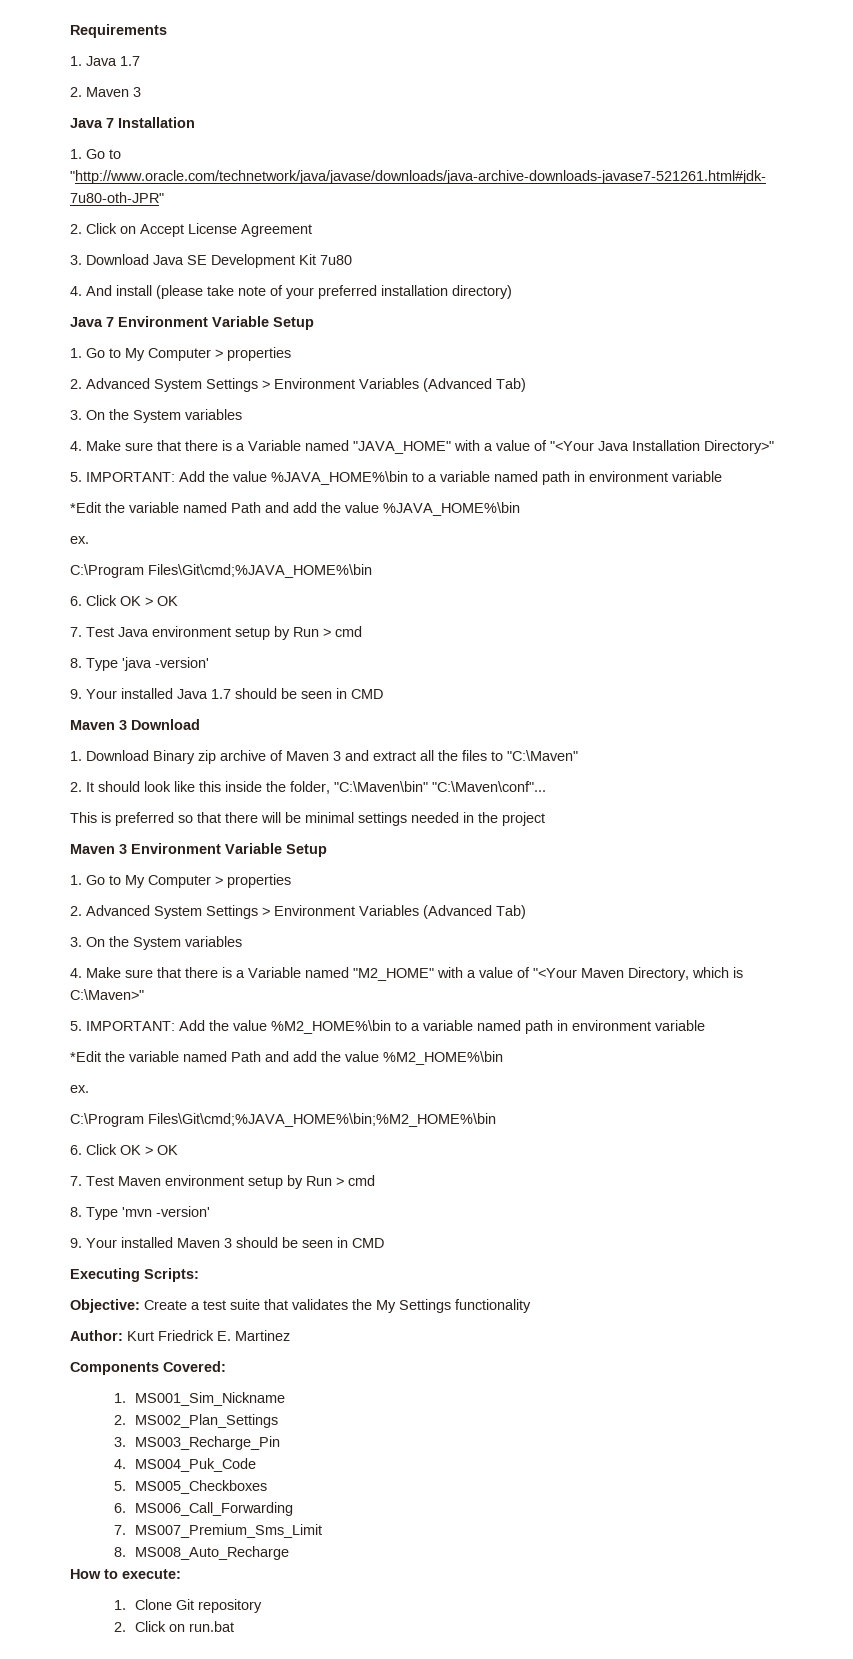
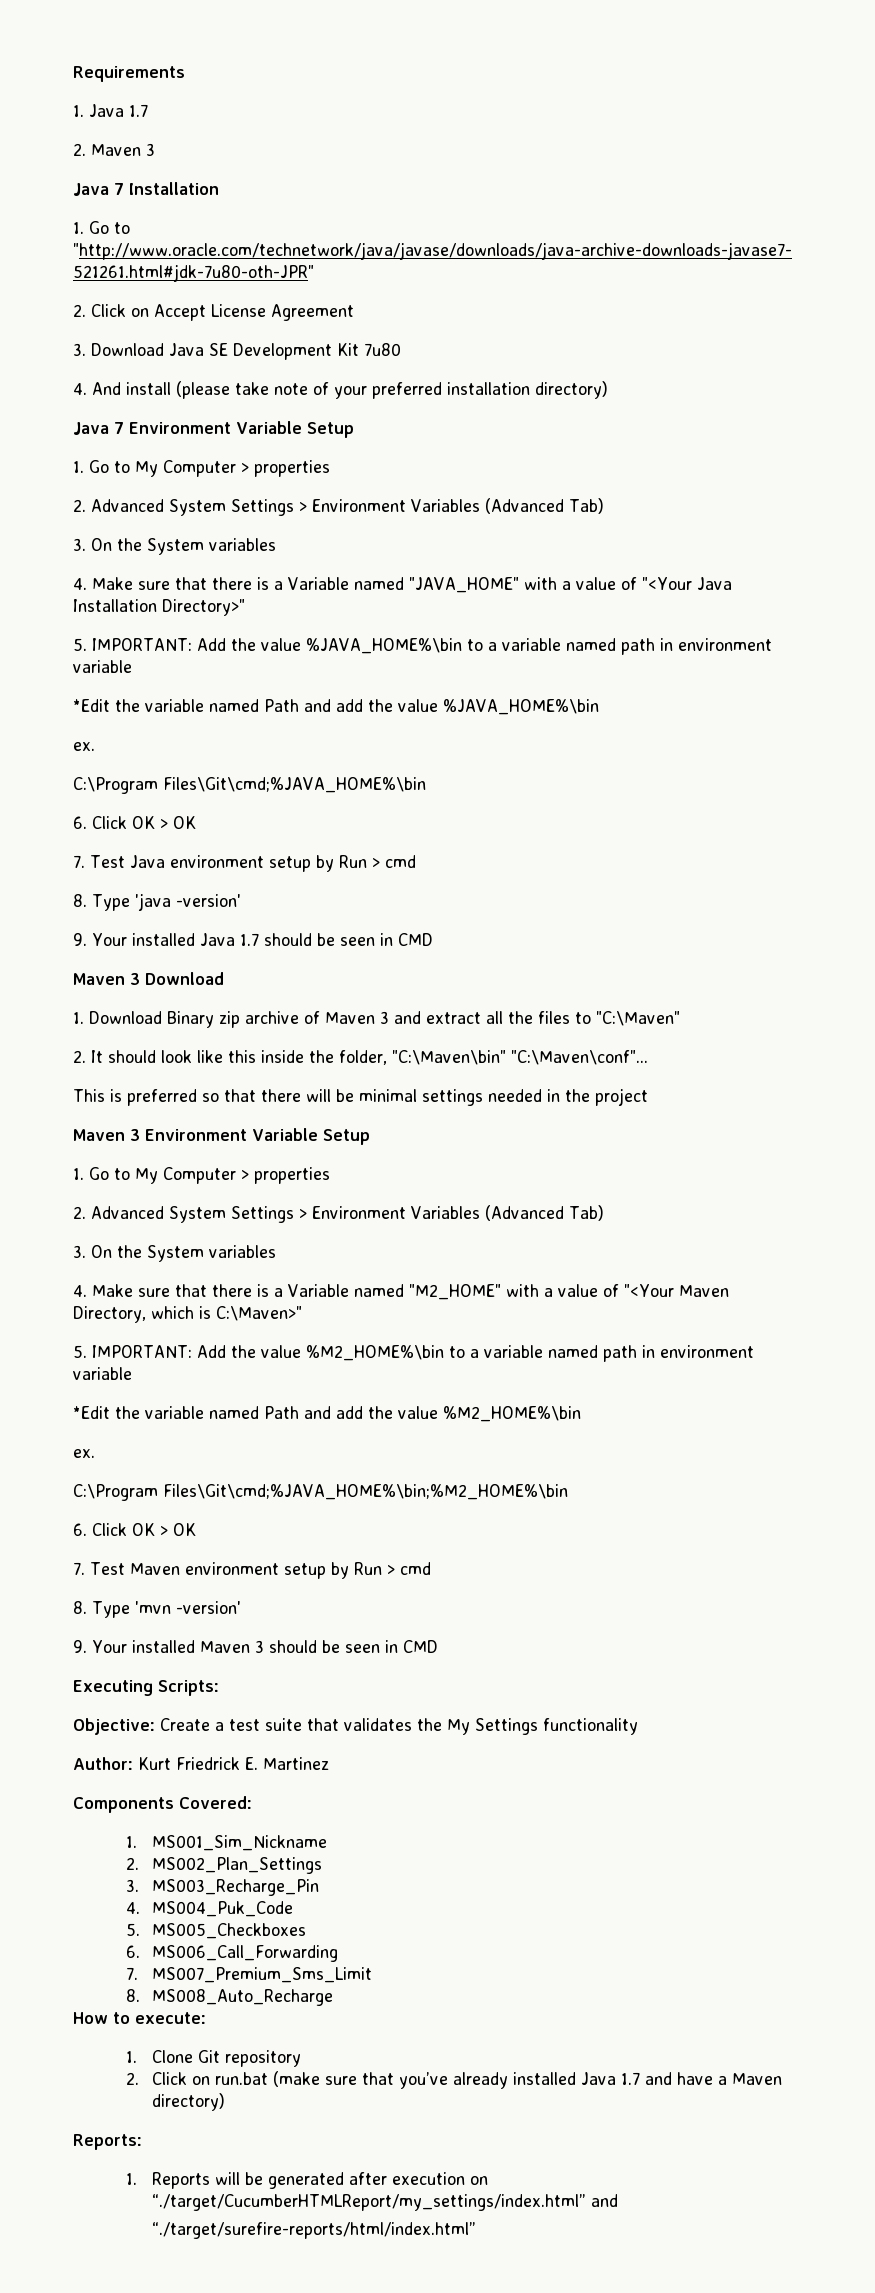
(235, 1626) none -> [273,2071,783,2089] [152,2093,226,2111] [73,2134,142,2150] [125,2172,489,2189] [152,2194,619,2211] [152,2222,477,2239] (make sure that you’ve already installed Java 1.7 and have a Maven directory) // Reports: // 1. Reports will be generated after execution on “./target/CucumberHTMLReport/my_settings/index.html” and // “./target/surefire-reports/html/index.html”

